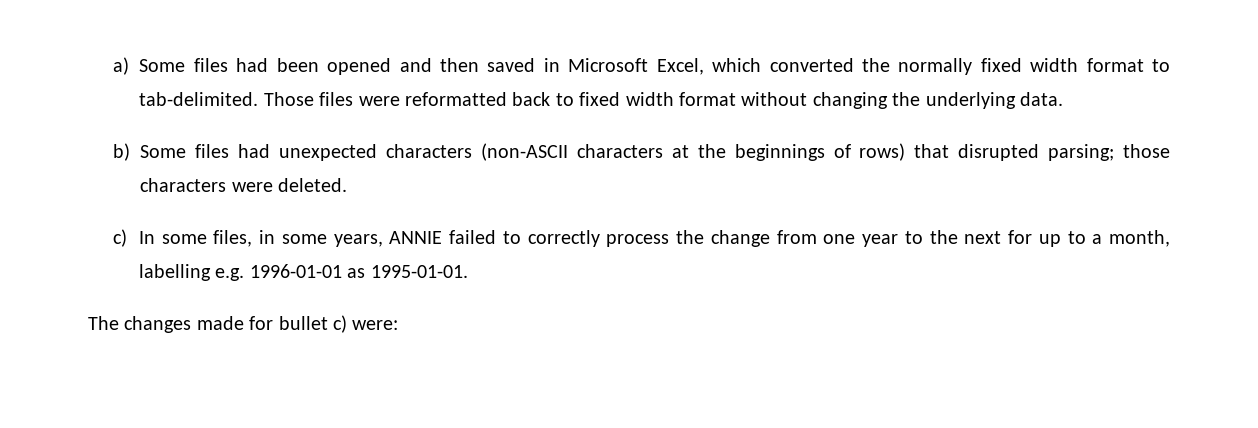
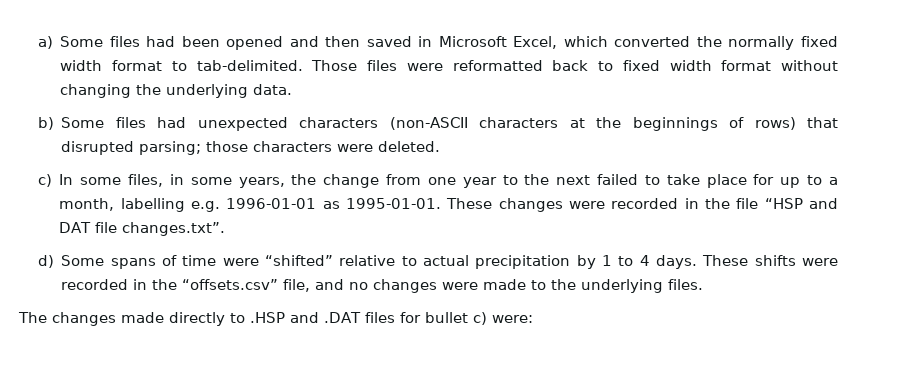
[389,230,670,247] ANNIE failed to correctly process -> (285, 182) none
(1002, 237) none -> [597,174,747,188] failed to take place
[88,316,244,333] // The changes made -> [446,198,839,212] [59,222,226,236] [37,255,839,269] [61,279,704,293] [18,312,395,326] These changes were recorded in the file “HSP and DAT file changes.txt”. // d) Some spans of time were “shifted” relative to actual precipitation by 1 to 4 days. These shifts were recorded in the “offsets.csv” file, and no changes were made to the underlying files. // The changes made directly to .HSP and .DAT files

